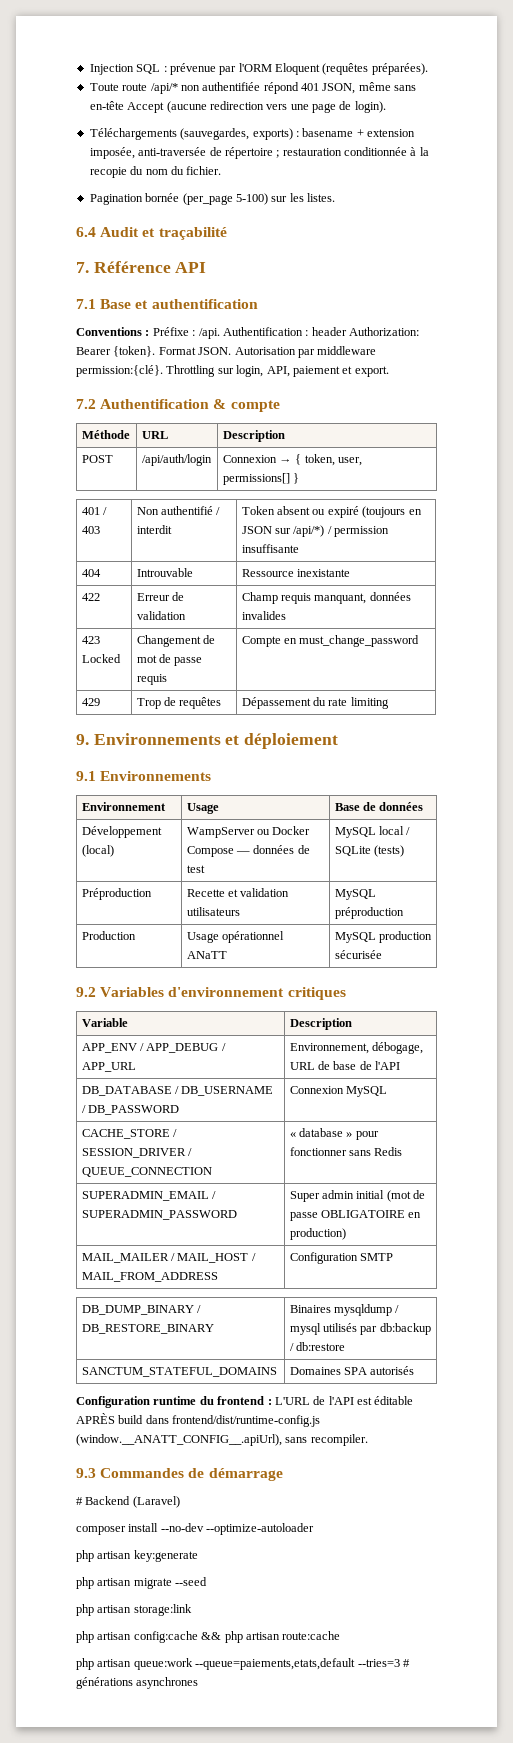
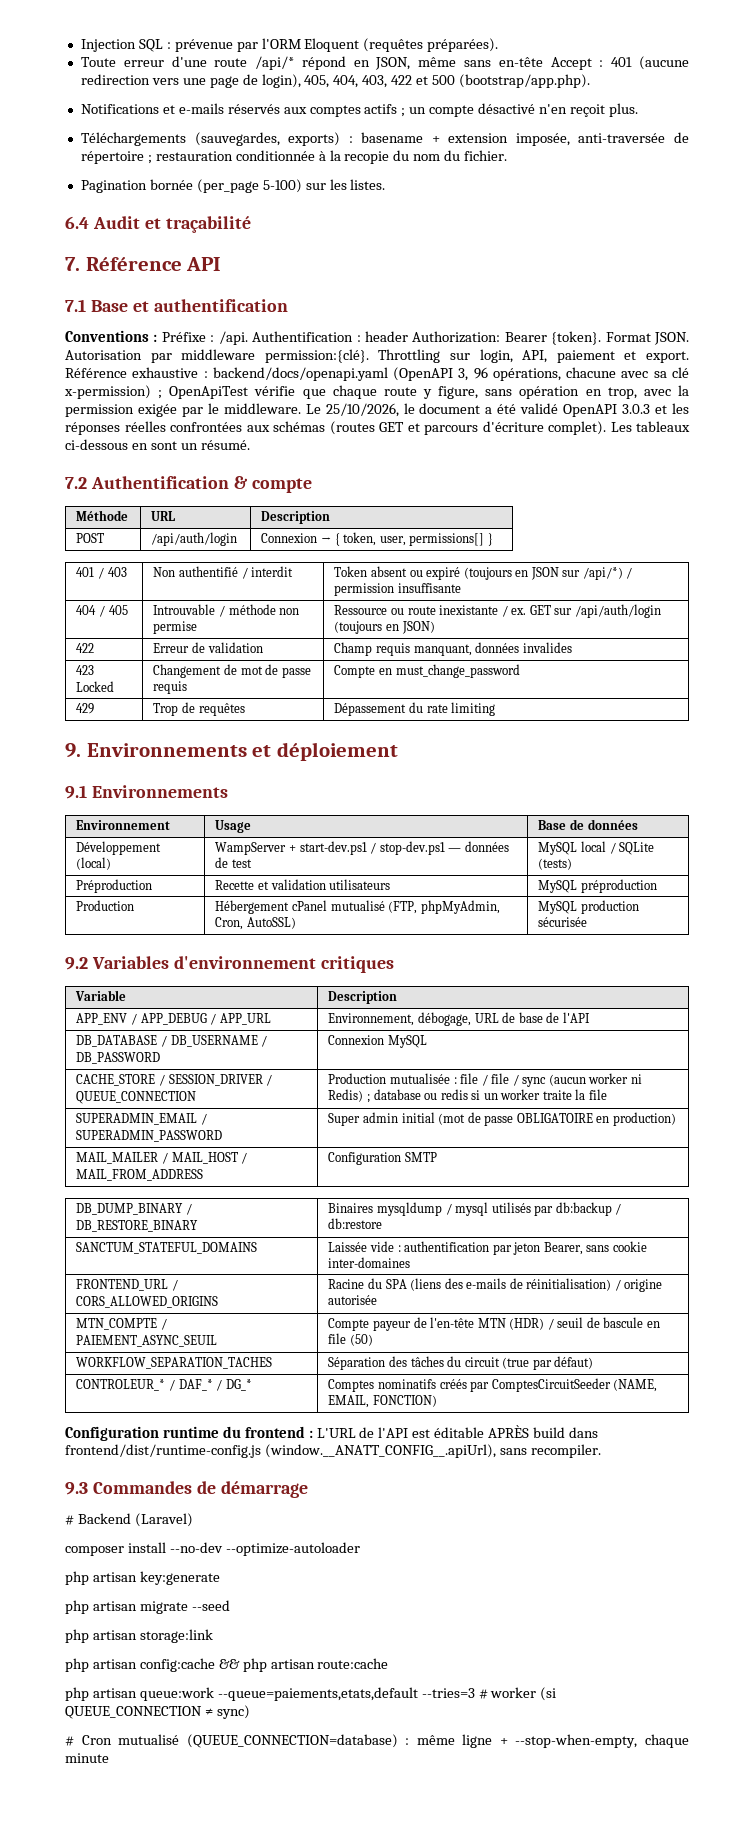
[122,82,319,94] route /api/* non authentifiée répond 401 -> [123,56,370,70] erreur d'une route /api/* répond en
(165, 107) none -> [599,57,633,67] : 401
[354,101,386,113] login). -> [261,74,590,88] [80,103,638,117] login), 405, 404, 403, 422 et 500 (bootstrap/app.php). // Notifications et e-mails réservés aux comptes actifs ; un compte désactivé n'en reçoit plus.
(389, 371) none -> [65,367,689,381] [64,385,689,399] [65,403,689,417] [65,421,690,435] [65,439,250,450] Référence exhaustive : backend/docs/openapi.yaml (OpenAPI 3, 96 opérations, chacune avec sa clé x-permission) ; OpenApiTest vérifie que chaque route y figure, sans opération en trop, avec la permission exigée par le middleware. Le 25/10/2026, le document a été validé OpenAPI 3.0.3 et les réponses réelles confrontées aux schémas (routes GET et parcours d'écriture complet). Les tableaux ci-dessous en sont un résumé.
(101, 573) none -> [98,605,128,617] / 405
(193, 572) none -> [218,604,300,617] [153,621,198,634] / méthode non permise
(294, 573) none -> [390,606,436,615] ou route
(351, 573) none -> [501,604,661,618] [334,621,435,634] / ex. GET sur /api/auth/login (toujours en JSON)
[257,826,311,835] [186,846,234,857] ou Docker Compose -> [288,841,445,855] + start-dev.ps1 / stop-dev.ps1
[186,931,285,943] [186,951,227,959] Usage opérationnel ANaTT -> [215,900,500,914] [215,917,296,930] Hébergement cPanel mutualisé (FTP, phpMyAdmin, Cron, AutoSSL)
[289,1128,379,1140] [289,1147,403,1156] « database » pour fonctionner sans Redis -> [328,1073,642,1087] [328,1089,607,1103] Production mutualisée : file / file / sync (aucun worker ni Redis) ; database ou redis si un worker traite la file
[289,1366,415,1375] Domaines SPA autorisés -> [328,1241,647,1255] [328,1257,411,1268] [76,1279,178,1291] [76,1296,219,1308] [328,1278,663,1292] [328,1295,378,1305] [76,1318,167,1330] [76,1335,218,1347] [328,1317,660,1331] [328,1333,373,1346] [76,1357,273,1369] [328,1356,594,1370] [76,1379,252,1391] [328,1378,658,1392] [328,1395,437,1408] Laissée vide : authentification par jeton Bearer, sans cookie inter-domaines // FRONTEND_URL / CORS_ALLOWED_ORIGINS | Racine du SPA (liens des e-mails de réinitialisation) / origine autorisée // MTN_COMPTE / PAIEMENT_ASYNC_SEUIL | Compte payeur de l'en-tête MTN (HDR) / seuil de bascule en file (50) // WORKFLOW_SEPARATION_TACHES | Séparation des tâches du circuit (true par défaut) // CONTROLEUR_* / DAF_* / DG_* | Comptes nominatifs créés par ComptesCircuitSeeder (NAME, EMAIL, FONCTION)
[76,1677,199,1689] générations asynchrones -> [490,1687,557,1701] [65,1705,250,1719] [65,1734,689,1748] [65,1753,109,1763] worker (si QUEUE_CONNECTION ≠ sync) // # Cron mutualisé (QUEUE_CONNECTION=database) : même ligne + --stop-when-empty, chaque minute

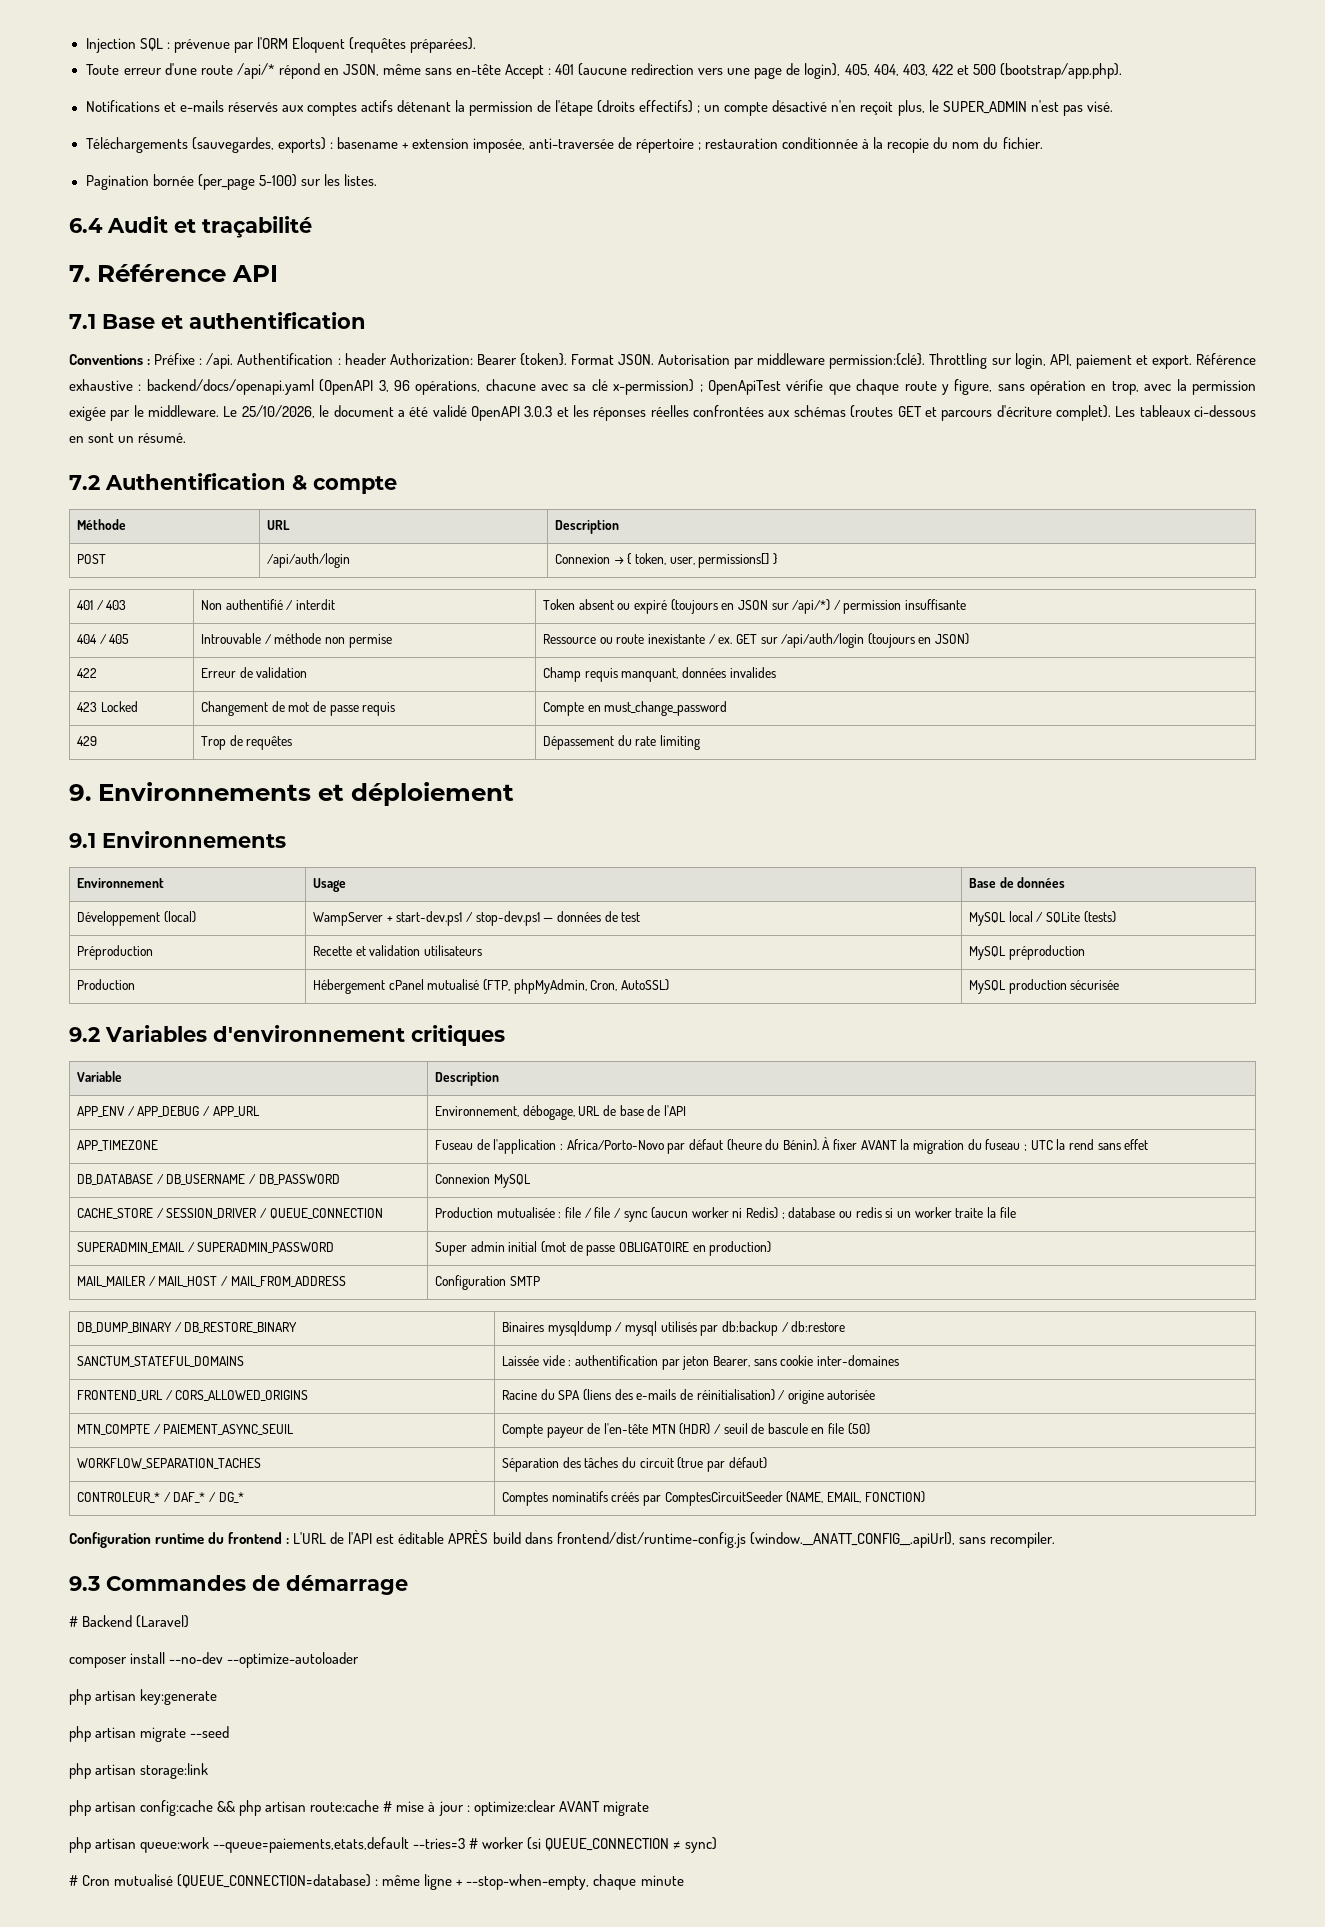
(398, 109) none -> [396,100,694,116] détenant la permission de l'étape (droits effectifs)
[608,103,638,117] plus. -> [897,100,1113,116] plus, le SUPER_ADMIN n'est pas visé.
(590, 1017) none -> [77,1140,159,1151] [435,1137,1149,1154] // APP_TIMEZONE | Fuseau de l'application : Africa/Porto-Novo par défaut (heure du Bénin). À fixer AVANT la migration du fuseau ; UTC la rend sans effet
(389, 1663) none -> [383,1800,649,1816] # mise à jour : optimize:clear AVANT migrate

